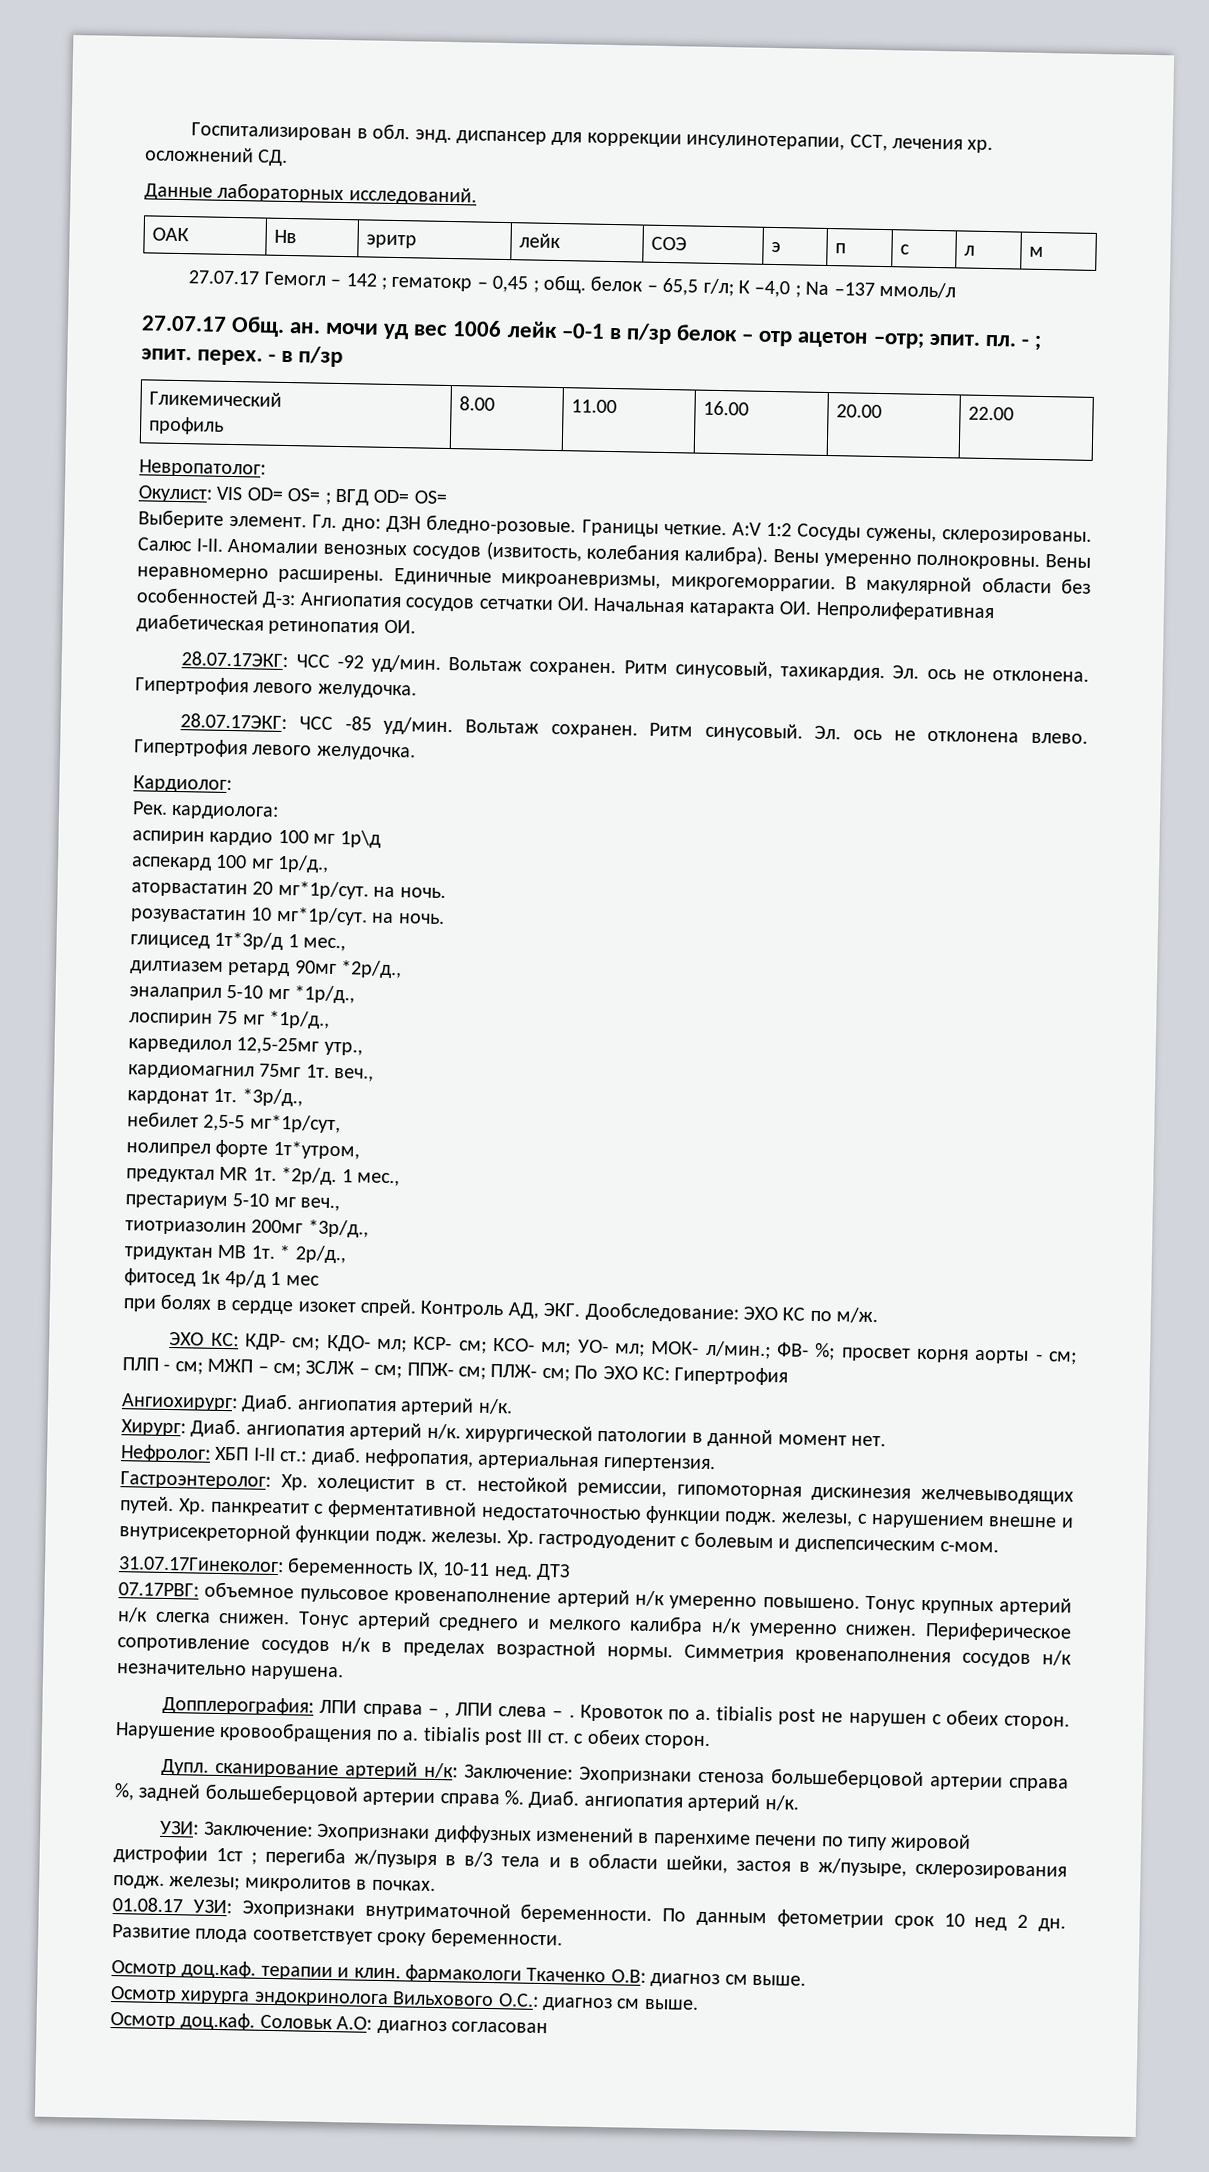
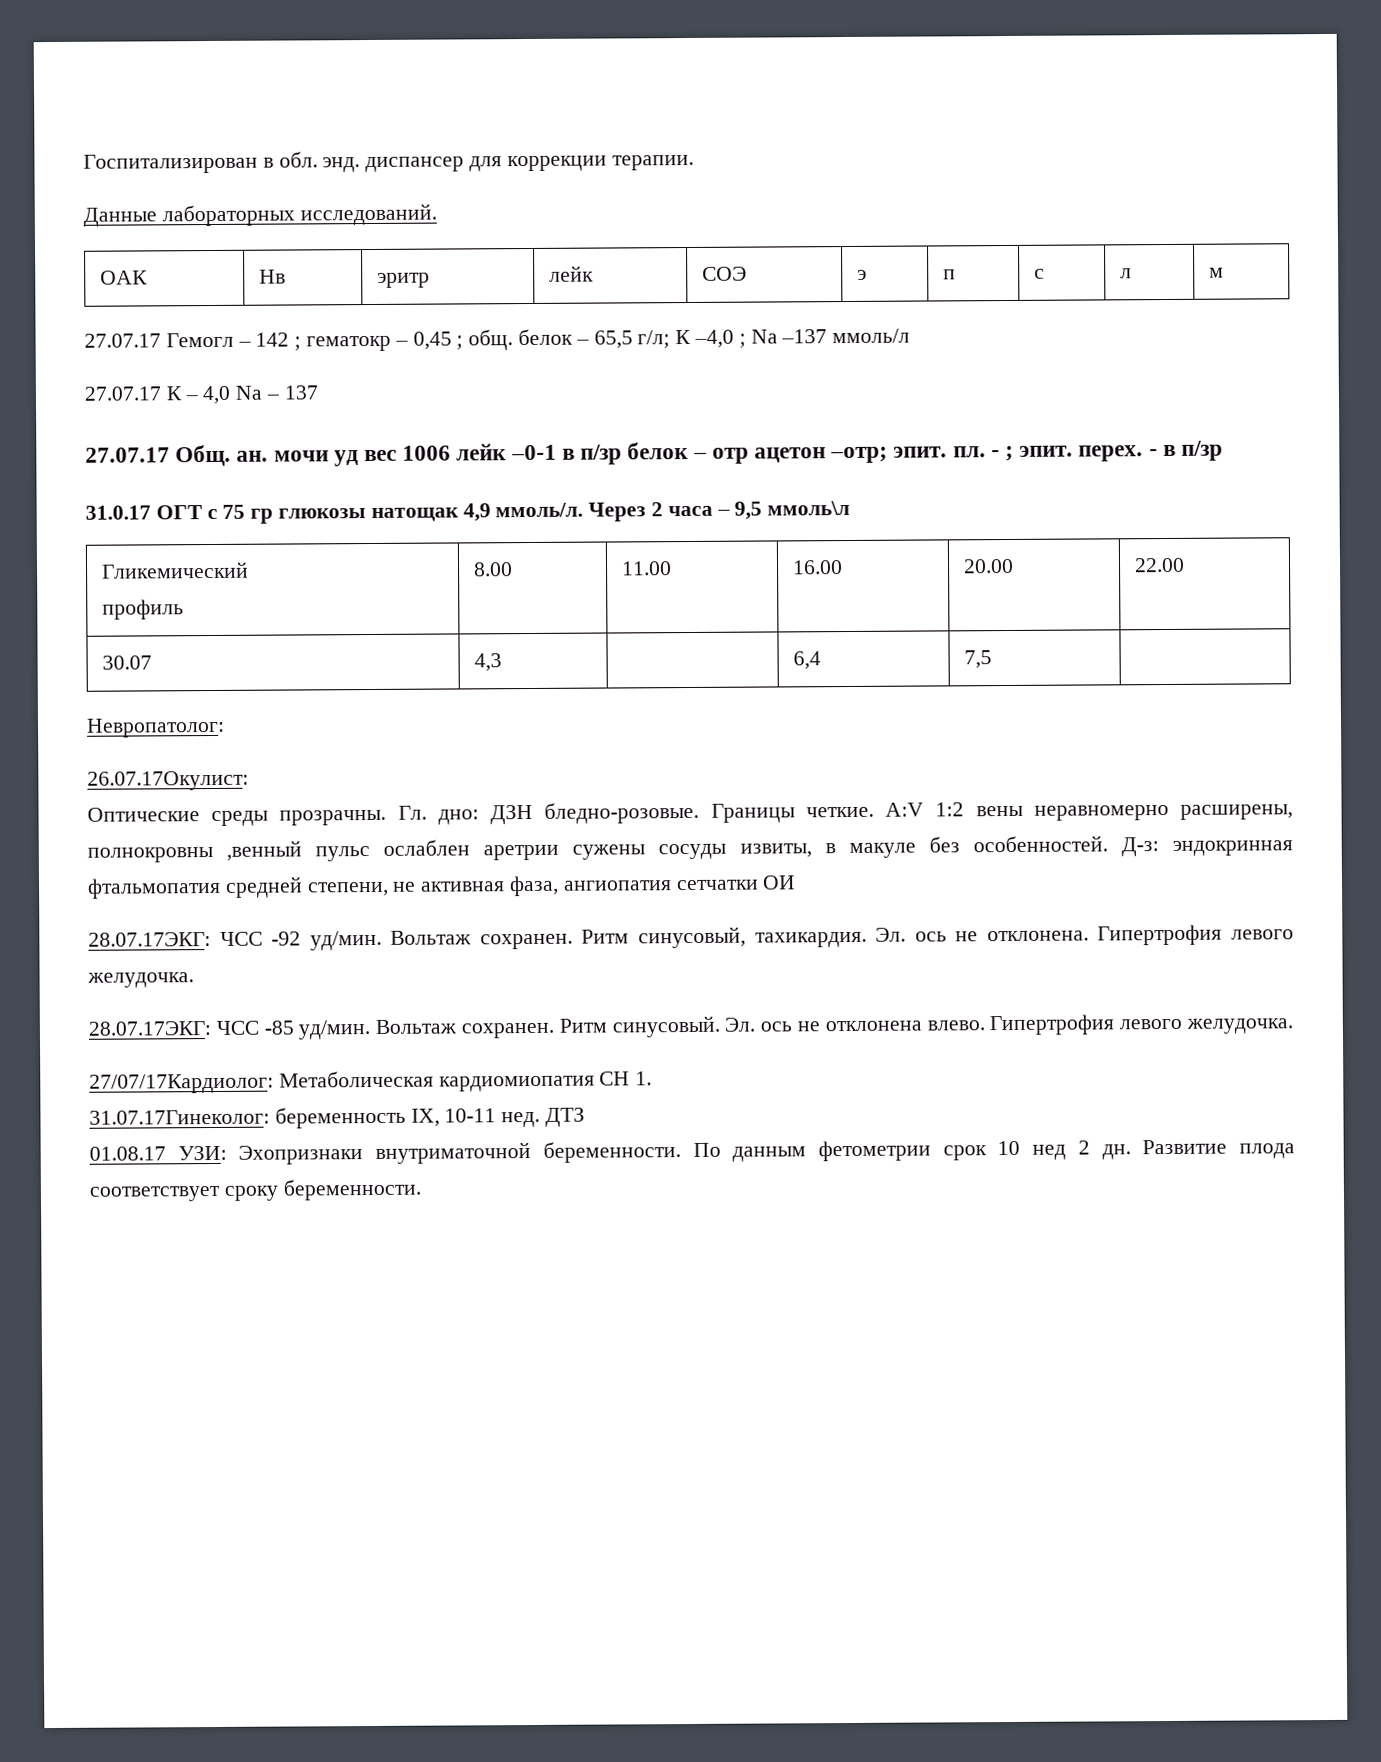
[686,134,994,154] [145,146,289,166] инсулинотерапии, ССТ, лечения хр. осложнений СД. -> [611,154,694,171] терапии.
(956, 290) none -> [84,385,318,405] // 27.07.17 К – 4,0 Na – 137
(344, 357) none -> [85,500,851,524] // 31.0.17 ОГТ с 75 гр глюкозы натощак 4,9 ммоль/л. Через 2 часа – 9,5 ммоль\л
[139,459,266,478] [138,485,447,506] [138,509,308,529] // Невропатолог: // Окулист: VIS OD= OS= ; ВГД OD= OS= // Выберите элемент. -> [102,655,153,670] [474,653,503,672] [793,651,822,670] [964,650,993,669] [86,717,225,738] [87,770,249,791] [87,807,387,827] // 30.07 | 4,3 | | 6,4 | 7,5 | // Невропатолог: // 26.07.17Окулист: // Оптические среды прозрачны.
[796,523,1092,545] [137,537,1091,570] [137,566,1091,595] [136,587,994,622] [136,613,416,636] Сосуды сужены, склерозированы. Салюс I-II. Аномалии венозных сосудов (извитость, колебания калибра). Вены умеренно полнокровны. Вены неравномерно расширены. Единичные микроаневризмы, микрогеморрагии. В макулярной области без особенностей Д-з: Ангиопатия сосудов сетчатки ОИ. Начальная катаракта ОИ. Непролиферативная диабетическая ретинопатия ОИ. -> [975,804,1293,821] [87,835,1293,863] [87,875,797,899] вены неравномерно расширены, полнокровны ,венный пульс ослаблен аретрии сужены сосуды извиты, в макуле без особенностей. Д-з: эндокринная фтальмопатия средней степени, не активная фаза, ангиопатия сетчатки ОИ
[133,775,232,794] [132,801,280,820] [132,829,381,848] [131,854,330,873] [131,880,446,900] [130,906,445,926] [130,931,347,952] [130,960,403,979] [129,984,356,1004] [129,1010,331,1029] [128,1037,363,1056] [128,1063,375,1082] [127,1088,303,1107] [127,1111,341,1134] [126,1139,360,1160] [126,1166,400,1187] [125,1193,341,1212] [125,1219,369,1238] [124,1244,346,1264] [124,1268,320,1288] [123,1293,879,1324] [169,1331,1077,1365] [122,1357,789,1386] [121,1393,513,1416] [121,1418,886,1448] [120,1444,716,1473] [120,1471,1074,1505] [120,1496,1074,1530] [119,1522,999,1555] Кардиолог: // Рек. кардиолога: // аспирин кардио 100 мг 1р\д // аспекард 100 мг 1р/д., // аторвастатин 20 мг*1р/сут. на ночь. // розувастатин 10 мг*1р/сут. на ночь. // глицисед 1т*3р/д 1 мес., // дилтиазем ретард 90мг *2р/д., // эналаприл 5-10 мг *1р/д., // лоспирин 75 мг *1р/д., // карведилол 12,5-25мг утр., // кардиомагнил 75мг 1т. веч., // кардонат 1т. *3р/д., // небилет 2,5-5 мг*1р/сут, // нолипрел форте 1т*утром, // предуктал МR 1т. *2р/д. 1 мес., // престариум 5-10 мг веч., // тиотриазолин 200мг *3р/д., // тридуктан МВ 1т. * 2р/д., // фитосед 1к 4р/д 1 мес // при болях в сердце изокет спрей. Контроль АД, ЭКГ. Дообследование: ЭХО КС по м/ж. // ЭХО КС: КДР- см; КДО- мл; КСР- см; КСО- мл; УО- мл; МОК- л/мин.; ФВ- %; просвет корня аорты - см; ПЛП - см; МЖП – см; ЗСЛЖ – см; ППЖ- см; ПЛЖ- см; По ЭХО КС: Гипертрофия // Ангиохирург: Диаб. ангиопатия артерий н/к. // Хирург: Диаб. ангиопатия артерий н/к. хирургической патологии в данной момент нет. // Нефролог: ХБП I-II ст.: диаб. нефропатия, артериальная гипертензия. // Гастроэнтеролог: Хр. холецистит в ст. нестойкой ремиссии, гипомоторная дискинезия желчевыводящих путей. Хр. панкреатит с ферментативной недостаточностью функции подж. железы, с нарушением внешне и внутрисекреторной функции подж. железы. Хр. гастродуоденит с болевым и диспепсическим с-мом. -> [89,1070,653,1094] 27/07/17Кардиолог: Метаболическая кардиомиопатия СН 1.
[118,1581,1072,1616] [117,1607,1072,1642] [117,1637,1072,1667] [117,1663,345,1681] [162,1695,1070,1730] [115,1721,710,1750] [161,1758,1069,1792] [114,1783,799,1813] [160,1820,972,1852] [113,1845,1068,1880] [113,1875,436,1893] // 07.17РВГ: объемное пульсовое кровенаполнение артерий н/к умеренно повышено. Тонус крупных артерий н/к слегка снижен. Тонус артерий среднего и мелкого калибра н/к умеренно снижен. Периферическое сопротивление сосудов н/к в пределах возрастной нормы. Симметрия кровенаполнения сосудов н/к незначительно нарушена. // Допплерография: ЛПИ справа – , ЛПИ слева – . Кровоток по а. tibialis роst не нарушен с обеих сторон. Нарушение кровообращения по а. tibialis роst III ст. с обеих сторон. // Дупл. сканирование артерий н/к: Заключение: Эхопризнаки стеноза большеберцовой артерии справа %, задней большеберцовой артерии справа %. Диаб. ангиопатия артерий н/к. // УЗИ: Заключение: Эхопризнаки диффузных изменений в паренхиме печени по типу жировой дистрофии 1ст ; перегиба ж/пузыря в в/3 тела и в области шейки, застоя в ж/пузыре, склерозирования подж. железы; микролитов в почках. -> (586, 1117) none
[111,1960,806,1988] [110,1986,699,2012] [110,2012,548,2035] // Осмотр доц.каф. терапии и клин. фармакологи Ткаченко О.В: диагноз см выше. // Осмотр хирурга эндокринолога Вильхового О.С.: диагноз см выше. // Осмотр доц.каф. Соловьк А.О: диагноз согласован -> (421, 1189) none

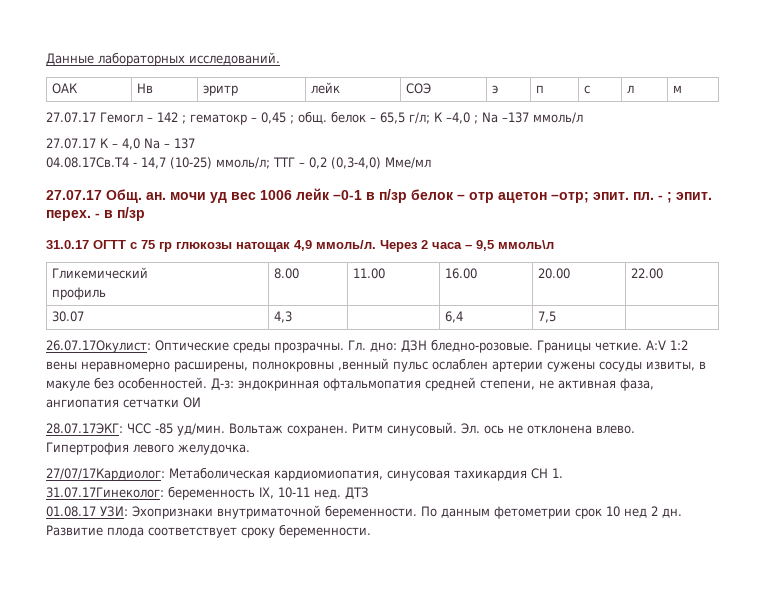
[83,151,694,174] Госпитализирован в обл. энд. диспансер для коррекции терапии. // -> (46, 59) none
(318, 392) none -> [46,157,431,169] // 04.08.17Св.Т4 - 14,7 (10-25) ммоль/л; ТТГ – 0,2 (0,3-4,0) Мме/мл
[155,505,203,520] ОГТ -> [93,240,126,249] ОГТТ
[86,717,225,738] // Невропатолог: -> (557, 317) none
(249, 780) // -> (151, 346) none
[483,844,560,861] аретрии -> [492,361,543,372] артерии
[87,877,221,899] фтальмопатия -> [323,378,421,391] офтальмопатия
[88,924,1294,951] [87,972,194,988] // 28.07.17ЭКГ: ЧСС -92 уд/мин. Вольтаж сохранен. Ритм синусовый, тахикардия. Эл. ось не отклонена. Гипертрофия левого желудочка. -> (201, 402) none
[438,1075,595,1092] кардиомиопатия -> [274,470,527,481] кардиомиопатия, синусовая тахикардия

